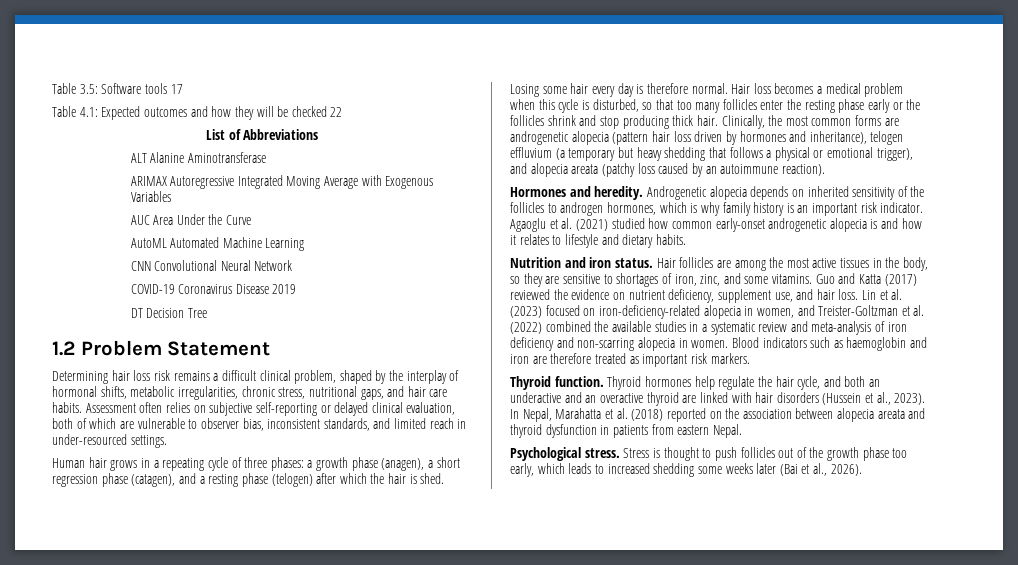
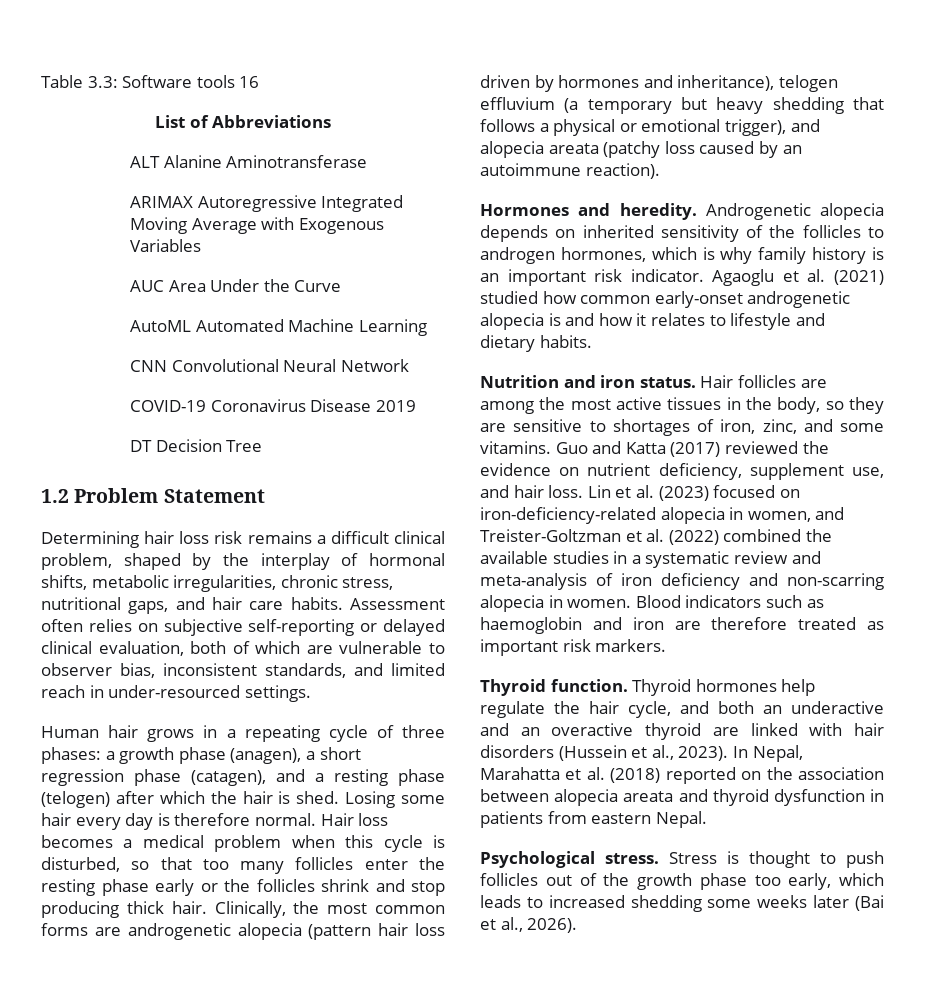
[52,83,98,94] Table 3.5: -> [41,75,118,88] Table 3.3:
[170,84,183,94] [52,106,343,120] 17 // Table 4.1: Expected outcomes and how they will be checked 22 -> [239,76,260,88] 16

